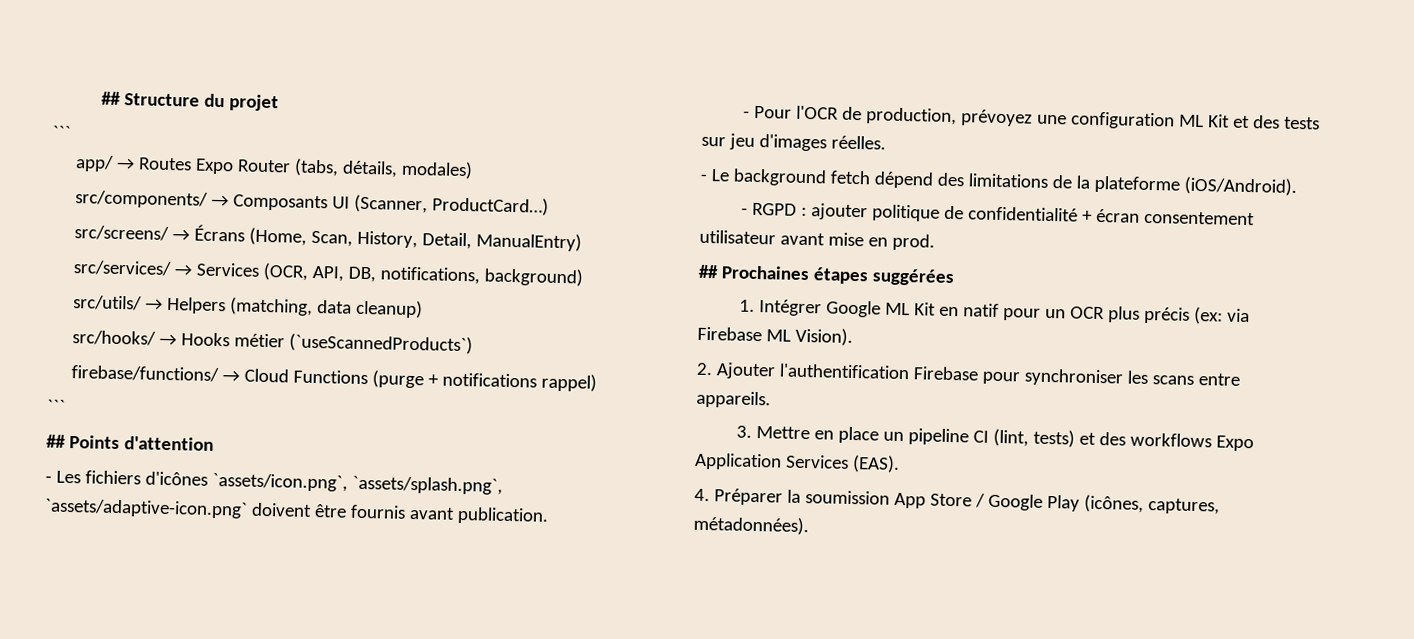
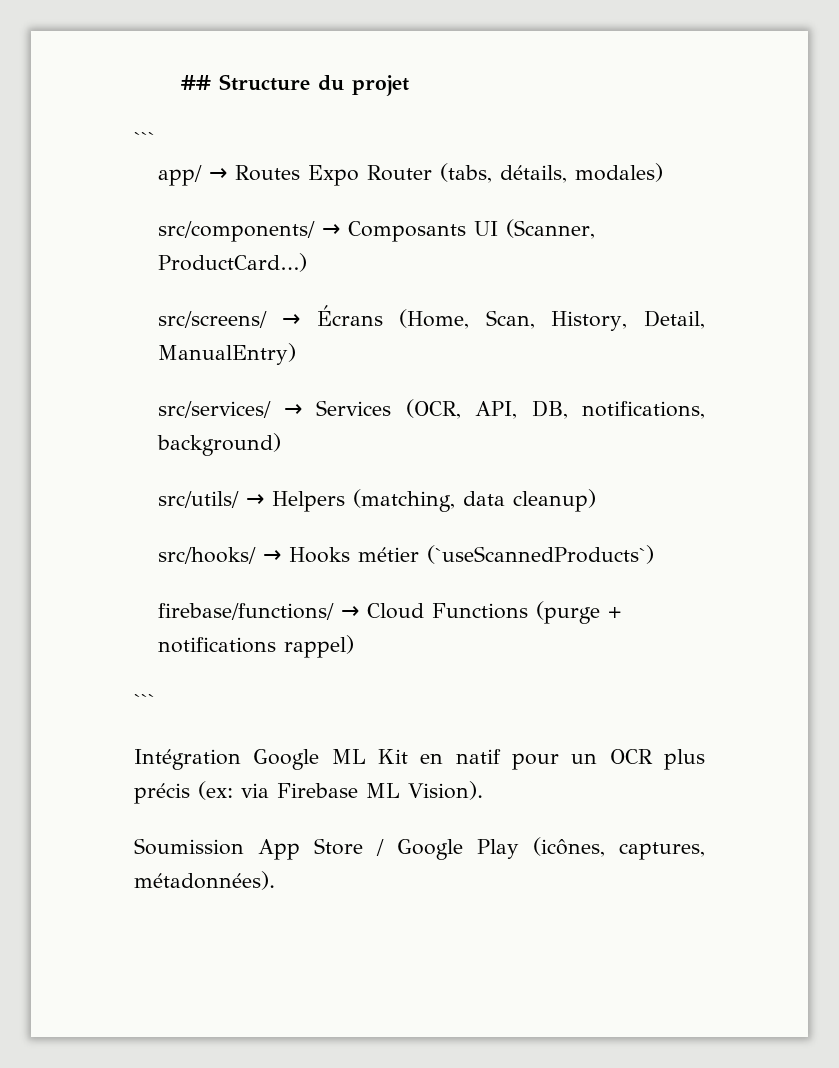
[46,434,214,451] [45,470,503,495] [44,498,549,525] [742,105,1320,130] [701,133,886,152] [700,168,1297,197] [740,202,1255,226] [699,229,935,251] [698,264,955,287] [738,299,822,317] ## Points d'attention // - Les fichiers d'icônes `assets/icon.png`, `assets/splash.png`, `assets/adaptive-icon.png` doivent être fournis avant publication. // - Pour l'OCR de production, prévoyez une configuration ML Kit et des tests sur jeu d'images réelles. // - Le background fetch dépend des limitations de la plateforme (iOS/Android). // - RGPD : ajouter politique de confidentialité + écran consentement utilisateur avant mise en prod. // ## Prochaines étapes suggérées // 1. Intégrer -> [134,749,241,770] Intégration
[696,362,1241,387] [696,390,771,409] [735,425,1254,452] [694,452,900,473] [694,488,890,506] 2. Ajouter l'authentification Firebase pour synchroniser les scans entre appareils. // 3. Mettre en place un pipeline CI (lint, tests) et des workflows Expo Application Services (EAS). // 4. Préparer la soumission -> [134,838,244,855] Soumission

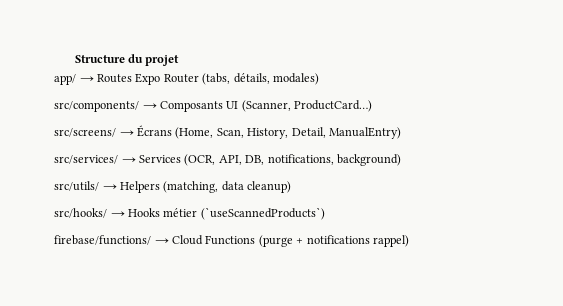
[181,75,212,90] ## -> (74, 59) none
[134,132,155,146] // ``` -> (180, 60) none
[134,694,155,708] [134,749,705,770] [134,781,483,804] [134,837,705,860] [134,871,275,890] // ``` // Intégration Google ML Kit en natif pour un OCR plus précis (ex: via Firebase ML Vision). // Soumission App Store / Google Play (icônes, captures, métadonnées). -> (409, 241) none

